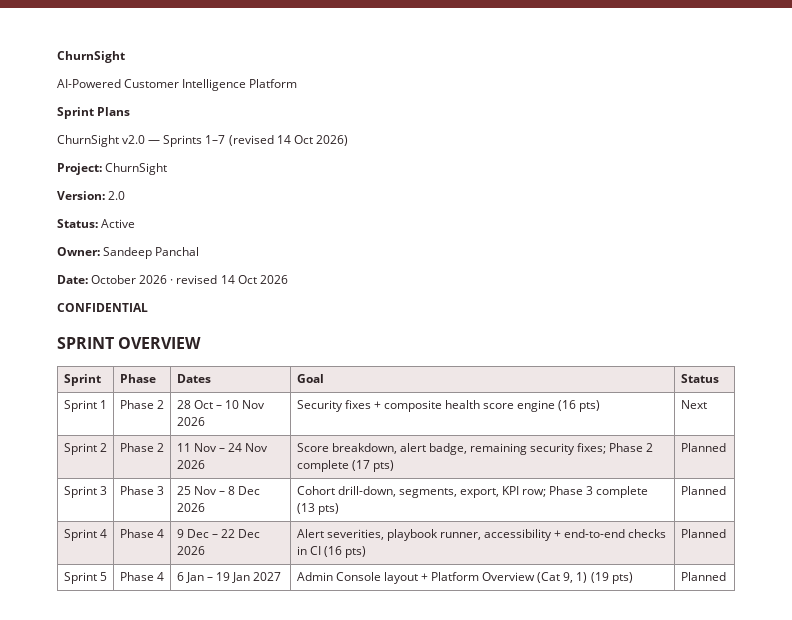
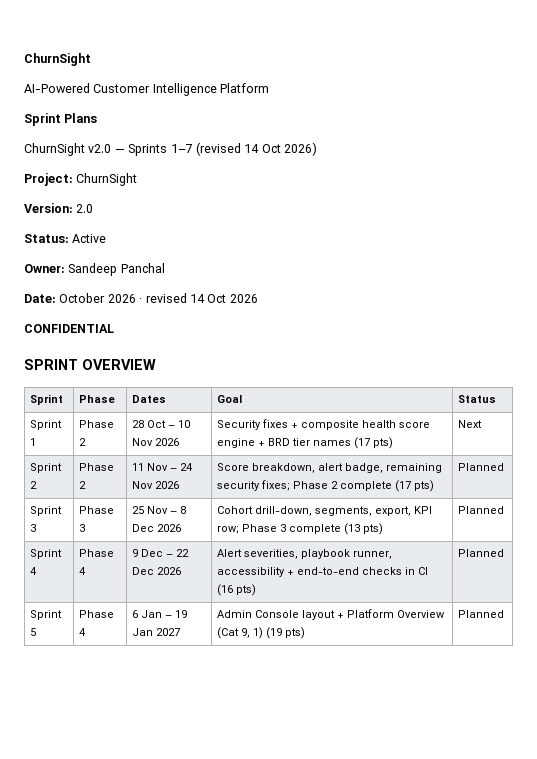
[558,400,577,411] (16 -> [258,437,371,449] + BRD tier names (17

